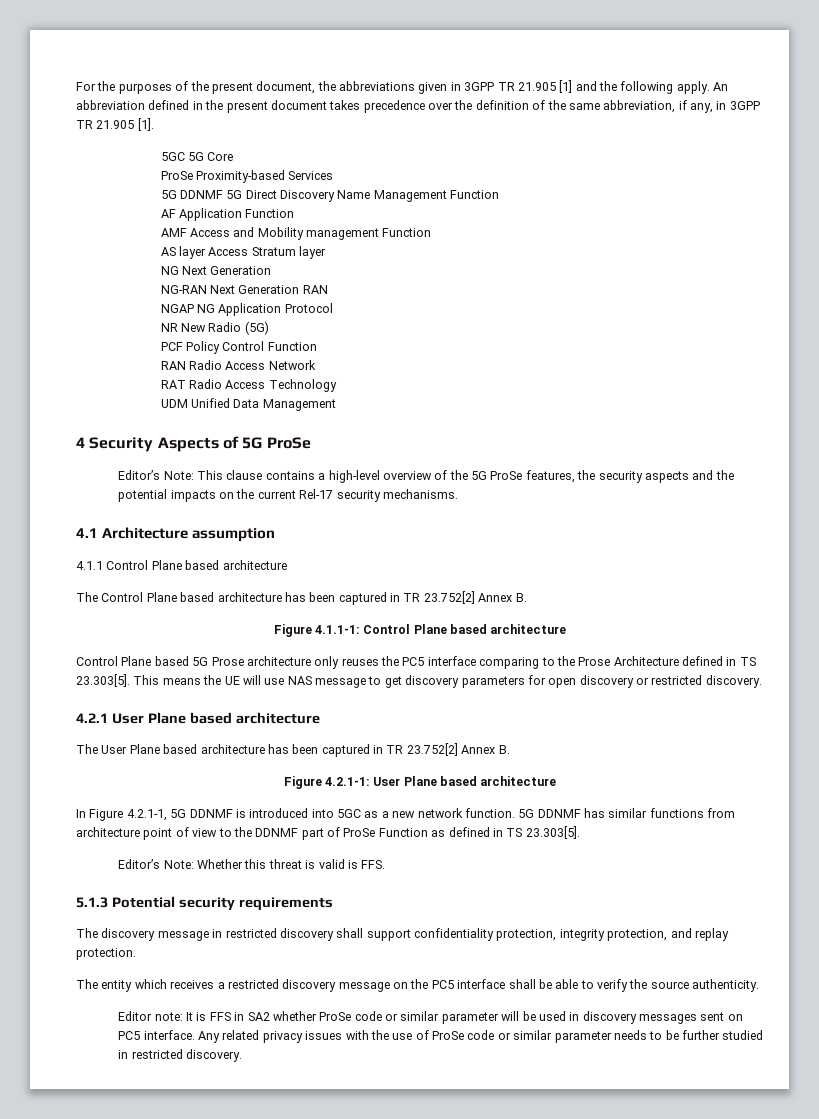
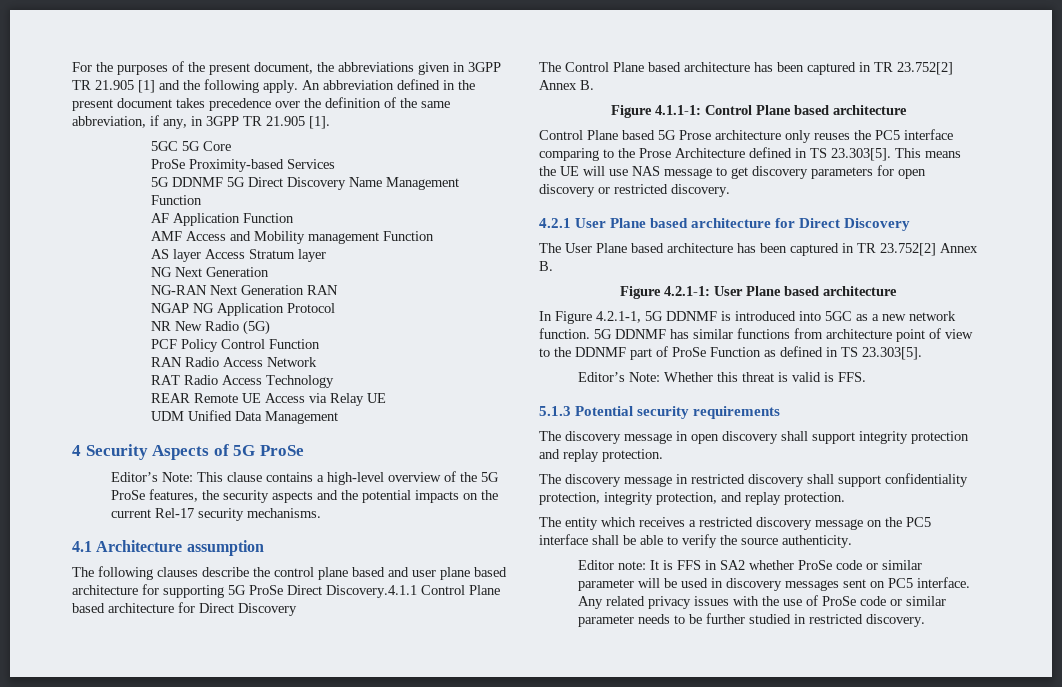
(337, 385) none -> [150,393,386,406] // REAR Remote UE Access via Relay UE
[76,560,287,570] 4.1.1 Control Plane based architecture -> [72,566,507,580] [72,584,500,598] [72,602,297,616] The following clauses describe the control plane based and user plane based architecture for supporting 5G ProSe Direct Discovery.4.1.1 Control Plane based architecture for Direct Discovery
(320, 718) none -> [775,218,911,231] for Direct Discovery
(333, 904) none -> [539,431,969,444] [539,449,663,462] // The discovery message in open discovery shall support integrity protection and replay protection.

